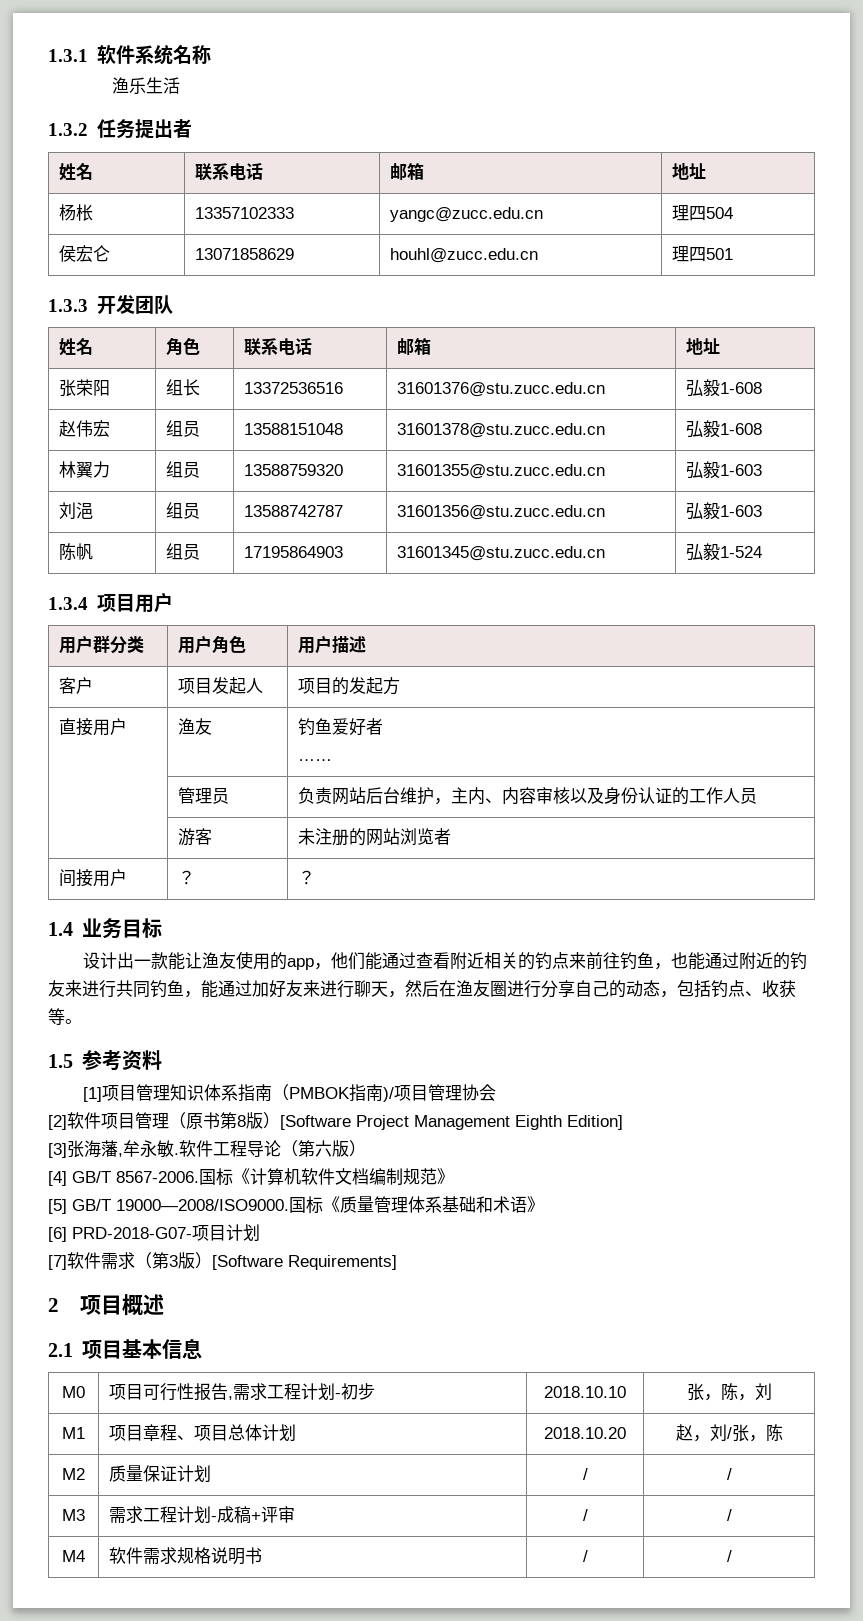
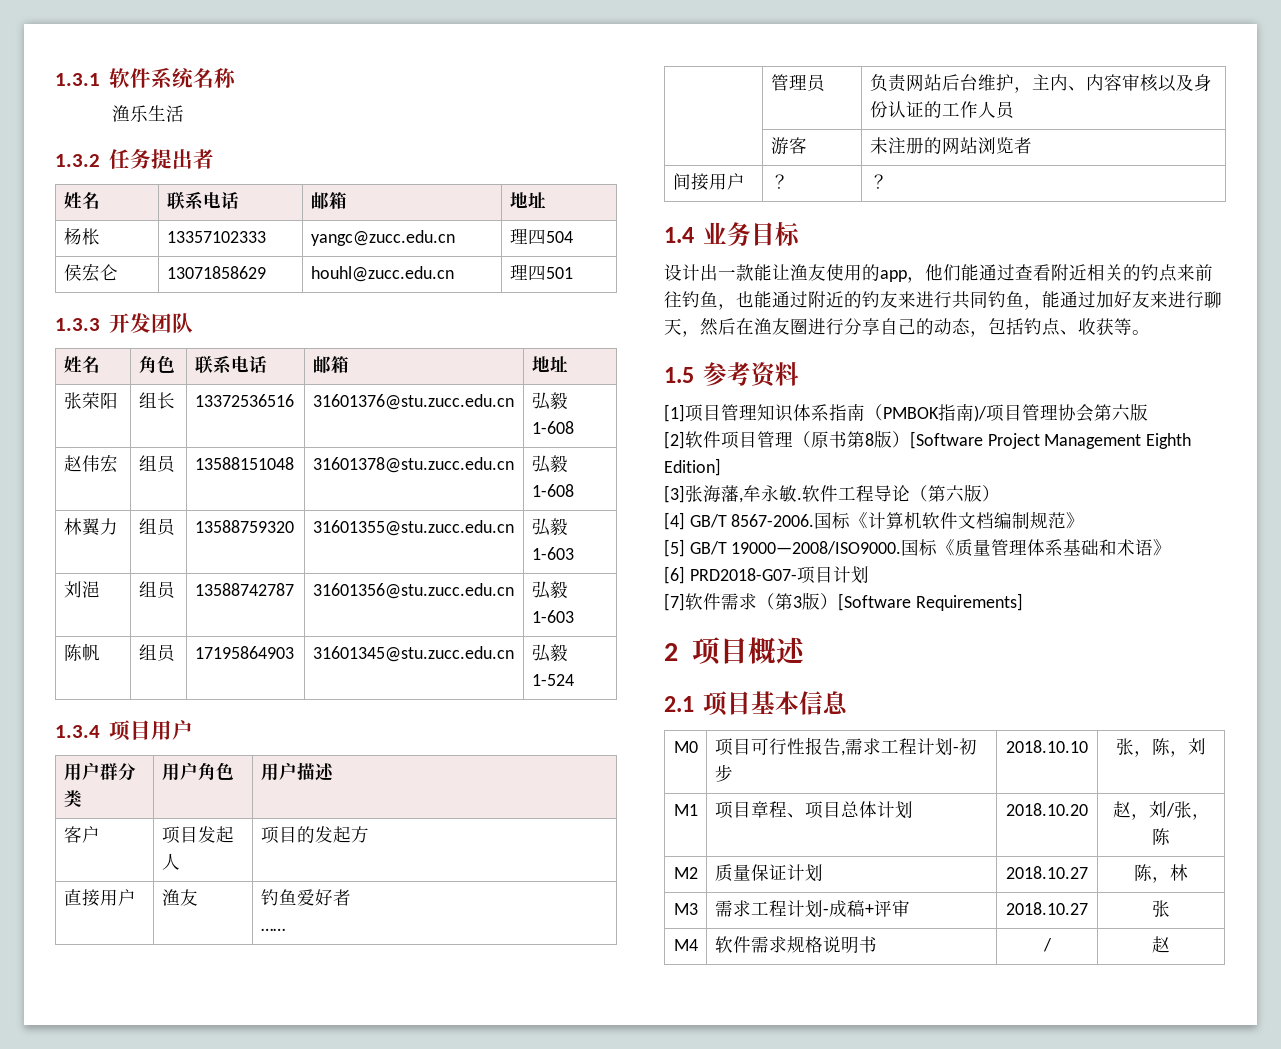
(496, 1092) none -> [1094,403,1148,421] 第六版
[72,1227,192,1239] PRD-2018-G07- -> [689,568,797,581] PRD2018-G07-
[582,1468,588,1480] [726,1468,732,1480] / | / -> [1006,866,1088,879] [1134,864,1188,883] 2018.10.27 | 陈，林
[582,1509,588,1521] [726,1509,732,1521] / | / -> [1006,902,1088,915] [1152,900,1170,917] 2018.10.27 | 张
[726,1550,732,1562] / -> [1152,936,1170,953] 赵

